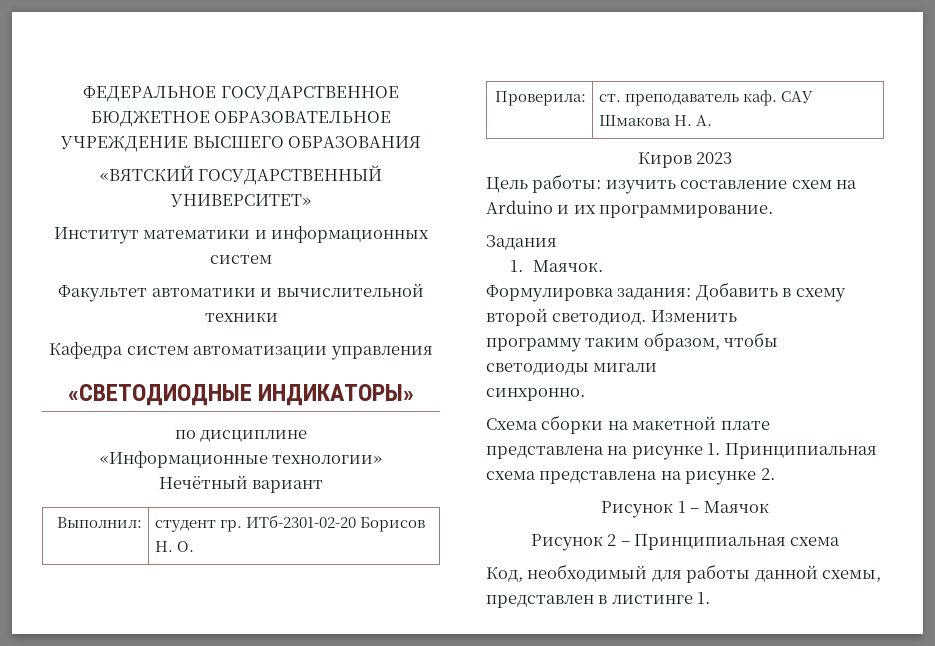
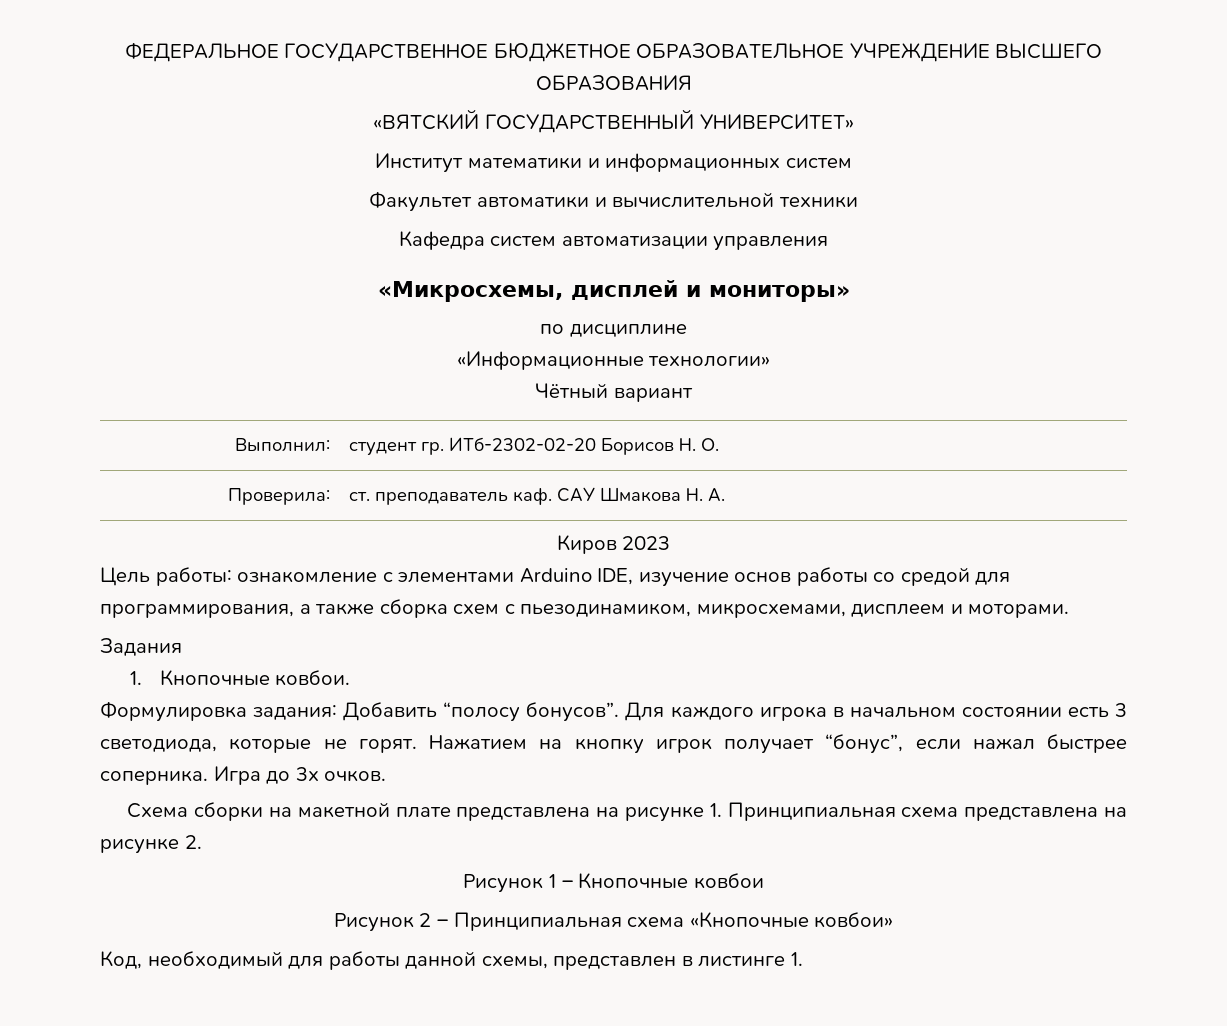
[67,384,415,406] «СВЕТОДИОДНЫЕ ИНДИКАТОРЫ» -> [377,280,850,302] «Микросхемы, дисплей и мониторы»
[158,475,248,489] Нечётный -> [535,383,609,398] Чётный
[246,515,357,528] ИТб-2301-02-20 -> [449,437,597,451] ИТб-2302-02-20
[605,180,858,194] [486,200,774,218] изучить составление схем на Arduino и их программирование. -> [237,567,1011,587] [100,599,1070,618] ознакомление с элементами Arduino IDE, изучение основ работы со средой для программирования, а также сборка схем с пьезодинамиком, микросхемами, дисплеем и моторами.
[533,260,604,272] Маячок. -> [159,669,351,686] Кнопочные ковбои.
[782,288,846,302] [486,308,737,326] [486,332,779,352] [486,363,658,375] [486,388,585,401] в схему второй светодиод. Изменить // программу таким образом, чтобы светодиоды мигали // синхронно. -> [443,702,1128,722] [100,734,1127,754] [100,766,387,785] “полосу бонусов”. Для каждого игрока в начальном состоянии есть 3 светодиода, которые не горят. Нажатием на кнопку игрок получает “бонус”, если нажал быстрее соперника. Игра до 3х очков.
[703,501,769,513] Маячок -> [578,872,764,889] Кнопочные ковбои
(841, 541) none -> [689,911,894,928] «Кнопочные ковбои»

